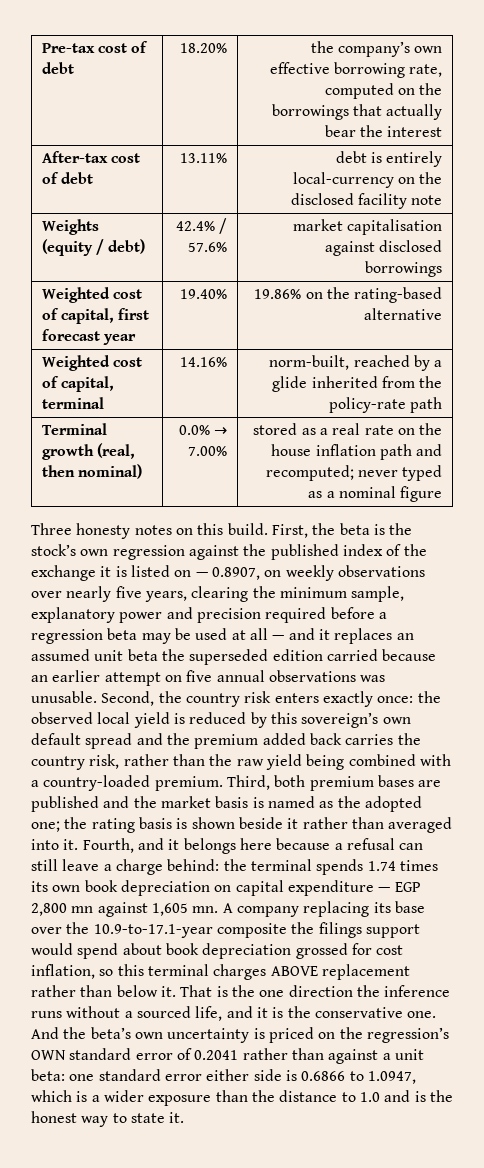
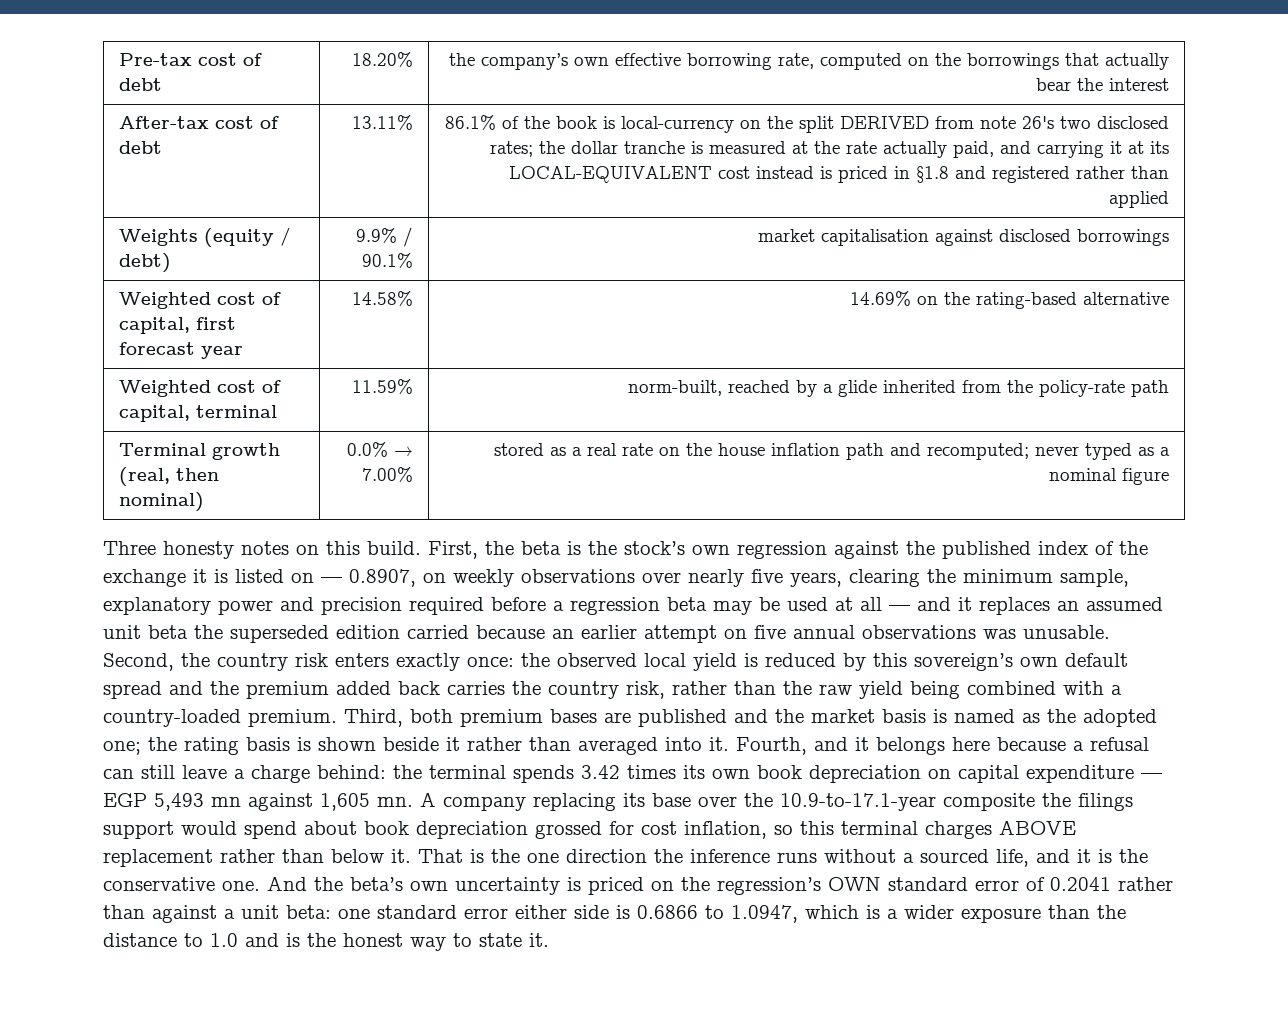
[335,151,443,167] [292,172,443,188] [290,193,443,209] debt is entirely local-currency on the disclosed facility note -> [445,115,1170,133] [490,141,1170,158] [509,166,1170,183] [1109,191,1170,208] 86.1% of the book is local-currency on the split DERIVED from note 26's two disclosed rates; the dollar tranche is measured at the rate actually paid, and carrying it at its LOCAL-EQUIVALENT cost instead is priced in §1.8 and registered rather than applied
[175,218,228,234] [188,242,228,252] 42.4% / 57.6% -> [356,227,414,247] [362,253,414,268] 9.9% / 90.1%
[180,289,228,299] [254,289,302,299] 19.40% | 19.86% -> [352,291,414,306] [850,291,912,306] 14.58% | 14.69%
[180,357,228,367] 14.16% -> [352,379,414,394] 11.59%
[367,861,396,871] 1.74 -> [581,765,620,779] 3.42
[31,903,67,916] 2,800 -> [154,793,204,811] 5,493

